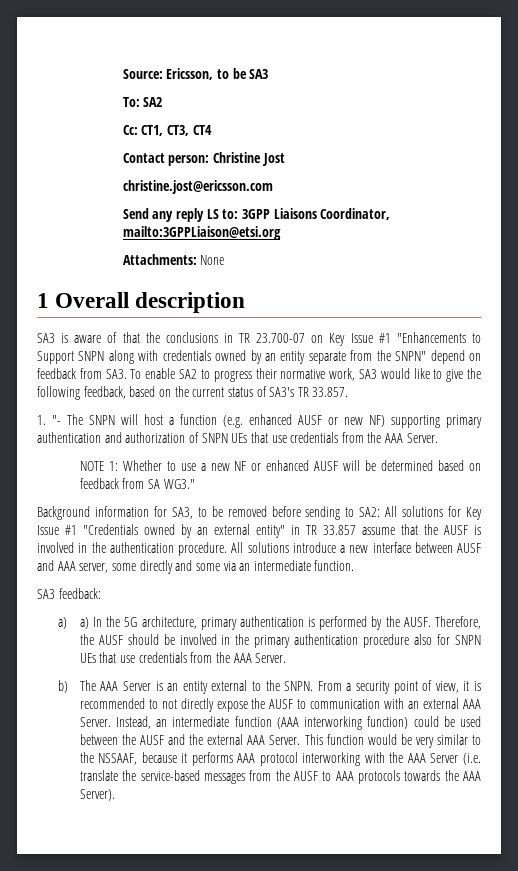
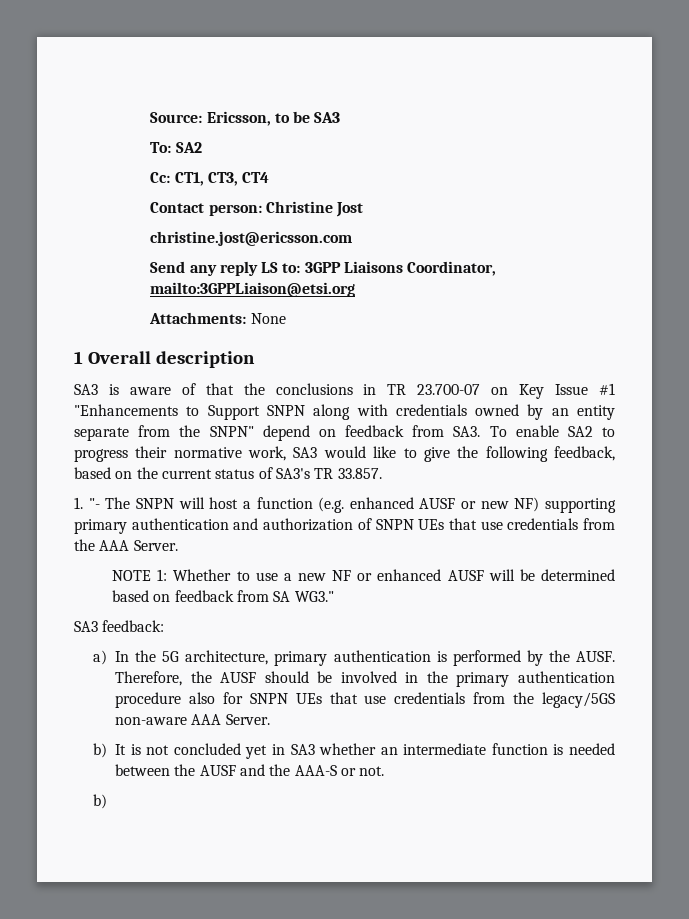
[37,506,483,520] [37,524,481,538] [37,542,481,556] [37,560,355,574] // Background information for SA3, to be removed before sending to SA2: All solutions for Key Issue #1 "Credentials owned by an external entity" in TR 33.857 assume that the AUSF is involved in the authentication procedure. All solutions introduce a new interface between AUSF and AAA server, some directly and some via an intermediate function. -> (334, 596) none
[79,617,89,629] a) -> (108, 657) none
(231, 657) none -> [541,692,615,708] [115,717,188,725] legacy/5GS non-aware
[79,680,482,694] [79,698,482,712] [79,716,482,730] The AAA Server is an entity external to the SNPN. From a security point of view, it is recommended to not directly expose the AUSF to communication with an external AAA Server. Instead, an intermediate function (AAA interworking function) could be used -> [115,743,616,759] It is not concluded yet in SA3 whether an intermediate function is needed
[207,734,481,748] [79,752,481,766] [79,770,482,784] [79,789,115,801] external AAA Server. This function would be very similar to the NSSAAF, because it performs AAA protocol interworking with the AAA Server (i.e. translate the service-based messages from the AUSF to AAA protocols towards the AAA Server). -> [294,765,385,776] [93,794,108,809] AAA-S or not. // b)

